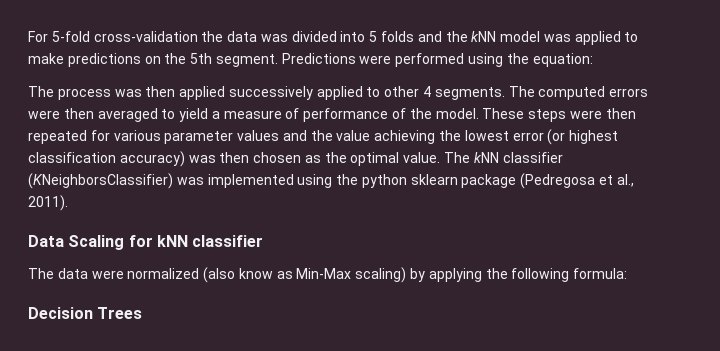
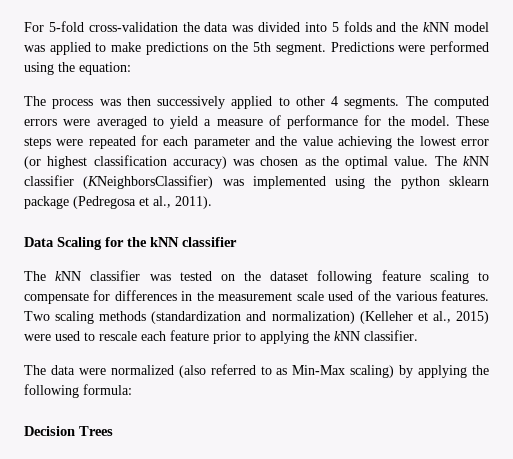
[179,86,226,100] applied -> (151, 101) none
[63,108,94,119] then -> (91, 122) none
[392,108,407,119] of -> [364,115,382,126] for
[605,108,636,119] then -> (84, 142) none
[113,130,280,144] various parameter values -> [163,136,250,149] each parameter
[219,152,250,163] then -> (255, 162) none
[156,235,264,247] kNN classifier -> [127,237,237,247] [24,270,490,284] [24,290,489,304] [24,311,489,324] [24,330,418,344] the kNN classifier // The kNN classifier was tested on the dataset following feature scaling to compensate for differences in the measurement scale used of the various features. Two scaling methods (standardization and normalization) (Kelleher et al., 2015) were used to rescale each feature prior to applying the kNN classifier.
[238,268,273,279] know -> [210,364,272,375] referred to

